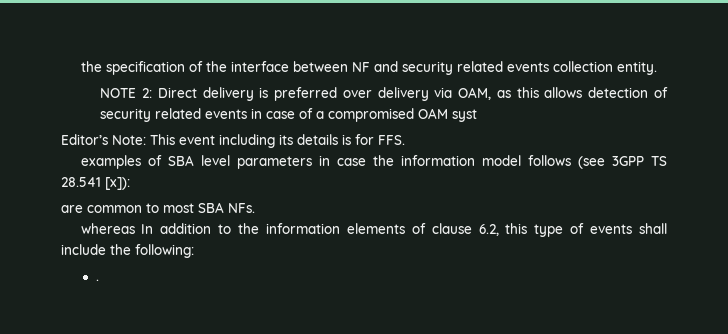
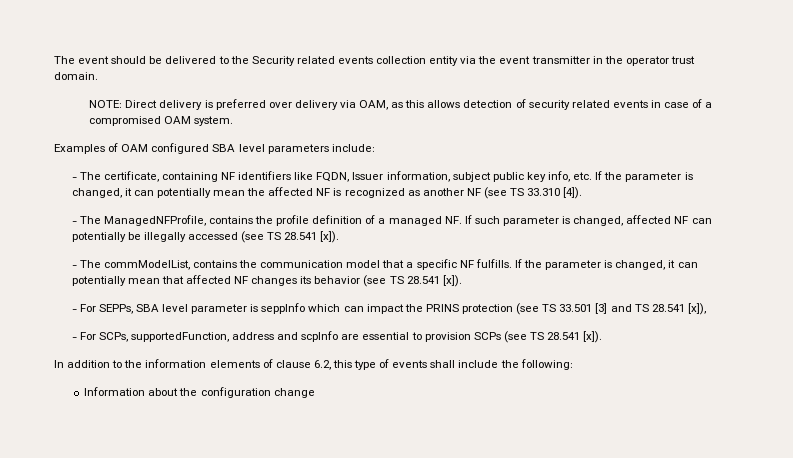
[80,61,657,75] [100,88,153,98] the specification of the interface between NF and security related events collection entity. // NOTE 2: -> [54,56,695,66] [54,72,98,80] [89,100,123,108] The event should be delivered to the Security related events collection entity via the event transmitter in the operator trust domain. // NOTE:
[452,109,478,122] [61,134,405,148] [80,155,667,169] [61,177,130,190] [61,202,255,213] [80,223,135,234] syst // Editor’s Note: This event including its details is for FFS. // examples of SBA level parameters in case the information model follows (see 3GPP TS 28.541 [x]): // are common to most SBA NFs. // whereas -> [194,116,234,126] [54,143,375,154] [71,171,693,182] [71,187,583,199] [71,215,712,226] [71,231,340,243] [71,259,698,270] [71,275,462,287] [71,303,706,315] [71,331,603,343] system. // Examples of OAM configured SBA level parameters include: // - The certificate, containing NF identifiers like FQDN, Issuer information, subject public key info, etc. If the parameter is changed, it can potentially mean the affected NF is recognized as another NF (see TS 33.310 [4]). // - The ManagedNFProfile, contains the profile definition of a managed NF. If such parameter is changed, affected NF can potentially be illegally accessed (see TS 28.541 [x]). // - The commModelList, contains the communication model that a specific NF fulfills. If the parameter is changed, it can potentially mean that affected NF changes its behavior (see TS 28.541 [x]). // - For SEPPs, SBA level parameter is seppInfo which can impact the PRINS protection (see TS 33.501 [3] and TS 28.541 [x]), // - For SCPs, supportedFunction, address and scpInfo are essential to provision SCPs (see TS 28.541 [x]). //
[95,279,99,281] . -> [84,387,315,398] Information about the configuration change

